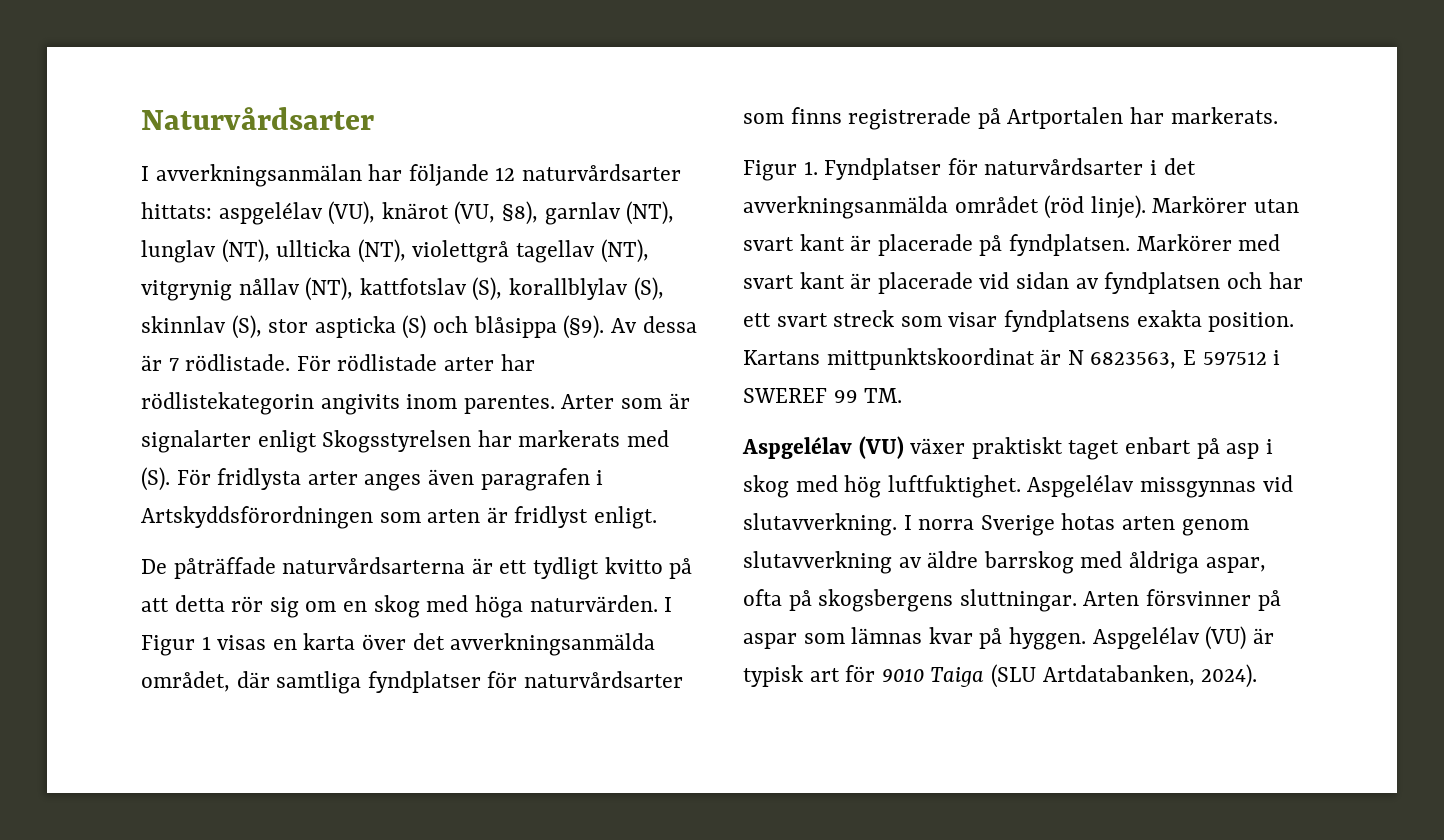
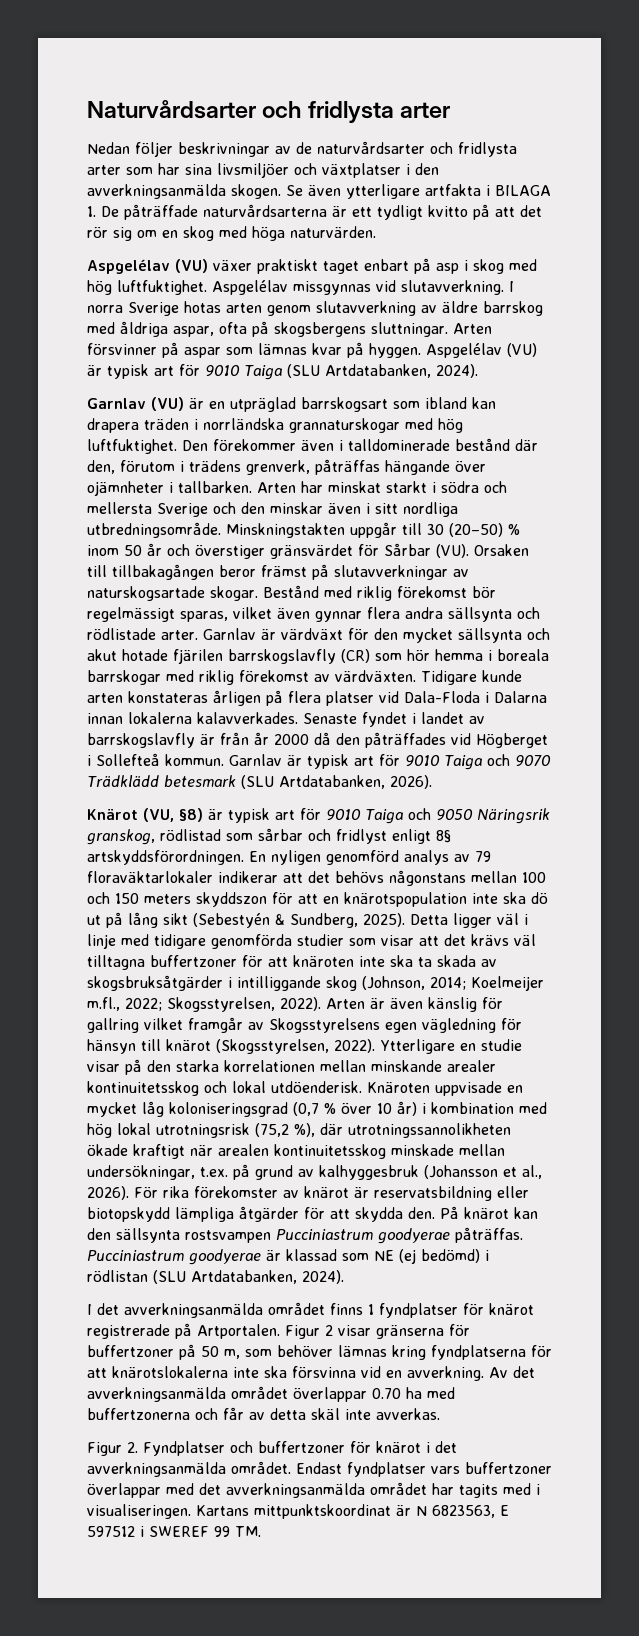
[141,164,682,187] [141,201,675,225] [141,239,649,263] [141,277,664,301] [141,315,697,339] [141,354,535,371] [141,392,690,415] [141,430,670,453] [141,467,604,491] [141,506,658,529] // I avverkningsanmälan har följande 12 naturvårdsarter hittats: aspgelélav (VU), knärot (VU, §8), garnlav (NT), lunglav (NT), ullticka (NT), violettgrå tagellav (NT), vitgrynig nållav (NT), kattfotslav (S), korallblylav (S), skinnlav (S), stor aspticka (S) och blåsippa (§9). Av dessa är 7 rödlistade. För rödlistade arter har rödlistekategorin angivits inom parentes. Arter som är signalarter enligt Skogsstyrelsen har markerats med (S). För fridlysta arter anges även paragrafen i Artskyddsförordningen som arten är fridlyst enligt. // -> [262,101,451,123] [87,141,517,157] [87,163,439,178] [87,184,551,199] [87,206,96,217] och fridlysta arter // Nedan följer beskrivningar av de naturvårdsarter och fridlysta arter som har sina livsmiljöer och växtplatser i den avverkningsanmälda skogen. Se även ytterligare artfakta i BILAGA 1.
[174,595,225,612] detta -> [520,205,542,217] det
[664,597,673,612] [141,633,656,656] [141,671,684,694] [743,107,1278,130] [743,158,1196,181] [743,195,1300,219] [743,234,1281,256] [743,272,1303,294] [743,310,1295,332] [743,348,1281,370] [743,388,903,403] I Figur 1 visas en karta över det avverkningsanmälda området, där samtliga fyndplatser för naturvårdsarter som finns registrerade på Artportalen har markerats. // Figur 1. Fyndplatser för naturvårdsarter i det avverkningsanmälda området (röd linje). Markörer utan svart kant är placerade på fyndplatsen. Markörer med svart kant är placerade vid sidan av fyndplatsen och har ett svart streck som visar fyndplatsens exakta position. Kartans mittpunktskoordinat är N 6823563, E 597512 i SWEREF 99 TM. -> (376, 232) none
(1258, 676) none -> [87,397,496,412] [87,418,463,433] [87,438,538,454] [87,459,486,475] [87,481,507,496] [87,502,458,517] [87,522,520,538] [87,543,529,559] [87,564,469,580] [87,585,496,601] [87,607,540,622] [87,628,550,643] [87,649,549,664] [87,670,522,685] [87,690,547,706] [87,712,485,727] [87,732,548,748] [87,753,551,770] [87,775,432,789] [87,808,550,824] [87,828,451,845] [87,850,491,865] [87,870,546,886] [87,892,548,907] [87,912,528,928] [87,934,536,949] [87,955,497,970] [87,975,544,991] [87,997,503,1012] [87,1017,522,1033] [87,1039,522,1054] [87,1059,496,1075] [87,1081,523,1096] [87,1101,547,1117] [87,1123,511,1138] [87,1144,505,1159] [87,1164,542,1180] [87,1186,529,1201] [87,1206,538,1222] [87,1227,523,1244] [87,1249,489,1265] [87,1270,344,1284] [87,1302,534,1318] [87,1323,470,1339] [87,1344,552,1360] [87,1366,535,1381] [87,1386,455,1402] [87,1407,440,1420] [87,1441,457,1456] [87,1461,552,1477] [87,1482,540,1498] [87,1504,509,1519] [87,1526,261,1537] // Garnlav (VU) är en utpräglad barrskogsart som ibland kan drapera träden i norrländska grannaturskogar med hög luftfuktighet. Den förekommer även i talldominerade bestånd där den, förutom i trädens grenverk, påträffas hängande över ojämnheter i tallbarken. Arten har minskat starkt i södra och mellersta Sverige och den minskar även i sitt nordliga utbredningsområde. Minskningstakten uppgår till 30 (20–50) % inom 50 år och överstiger gränsvärdet för Sårbar (VU). Orsaken till tillbakagången beror främst på slutavverkningar av naturskogsartade skogar. Bestånd med riklig förekomst bör regelmässigt sparas, vilket även gynnar flera andra sällsynta och rödlistade arter. Garnlav är värdväxt för den mycket sällsynta och akut hotade fjärilen barrskogslavfly (CR) som hör hemma i boreala barrskogar med riklig förekomst av värdväxten. Tidigare kunde arten konstateras årligen på flera platser vid Dala-Floda i Dalarna innan lokalerna kalavverkades. Senaste fyndet i landet av barrskogslavfly är från år 2000 då den påträffades vid Högberget i Sollefteå kommun. Garnlav är typisk art för 9010 Taiga och 9070 Trädklädd betesmark (SLU Artdatabanken, 2026). // Knärot (VU, §8) är typisk art för 9010 Taiga och 9050 Näringsrik granskog, rödlistad som sårbar och fridlyst enligt 8§ artskyddsförordningen. En nyligen genomförd analys av 79 floraväktarlokaler indikerar att det behövs någonstans mellan 100 och 150 meters skyddszon för att en knärotspopulation inte ska dö ut på lång sikt (Sebestyén & Sundberg, 2025). Detta ligger väl i linje med tidigare genomförda studier som visar att det krävs väl tilltagna buffertzoner för att knäroten inte ska ta skada av skogsbruksåtgärder i intilliggande skog (Johnson, 2014; Koelmeijer m.fl., 2022; Skogsstyrelsen, 2022). Arten är även känslig för gallring vilket framgår av Skogsstyrelsens egen vägledning för hänsyn till knärot (Skogsstyrelsen, 2022). Ytterligare en studie visar på den starka korrelationen mellan minskande arealer kontinuitetsskog och lokal utdöenderisk. Knäroten uppvisade en mycket låg koloniseringsgrad (0,7 % över 10 år) i kombination med hög lokal utrotningsrisk (75,2 %), där utrotningssannolikheten ökade kraftigt när arealen kontinuitetsskog minskade mellan undersökningar, t.ex. på grund av kalhyggesbruk (Johansson et al., 2026). För rika förekomster av knärot är reservatsbildning eller biotopskydd lämpliga åtgärder för att skydda den. På knärot kan den sällsynta rostsvampen Pucciniastrum goodyerae påträffas. Pucciniastrum goodyerae är klassad som NE (ej bedömd) i rödlistan (SLU Artdatabanken, 2024). // I det avverkningsanmälda området finns 1 fyndplatser för knärot registrerade på Artportalen. Figur 2 visar gränserna för buffertzoner på 50 m, som behöver lämnas kring fyndplatserna för att knärotslokalerna inte ska försvinna vid en avverkning. Av det avverkningsanmälda området överlappar 0.70 ha med buffertzonerna och får av detta skäl inte avverkas. // Figur 2. Fyndplatser och buffertzoner för knärot i det avverkningsanmälda området. Endast fyndplatser vars buffertzoner överlappar med det avverkningsanmälda området har tagits med i visualiseringen. Kartans mittpunktskoordinat är N 6823563, E 597512 i SWEREF 99 TM.

